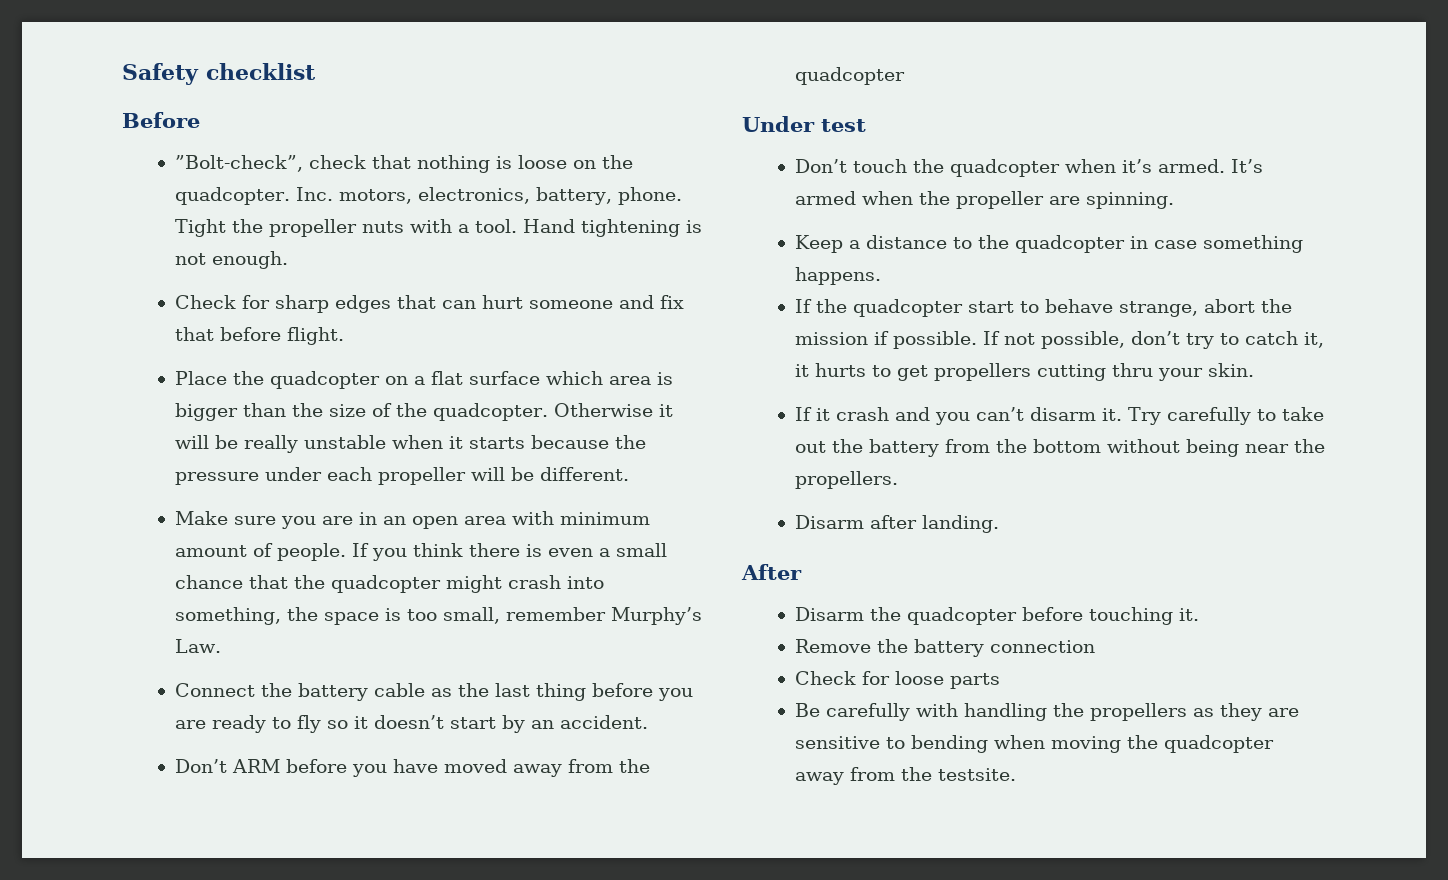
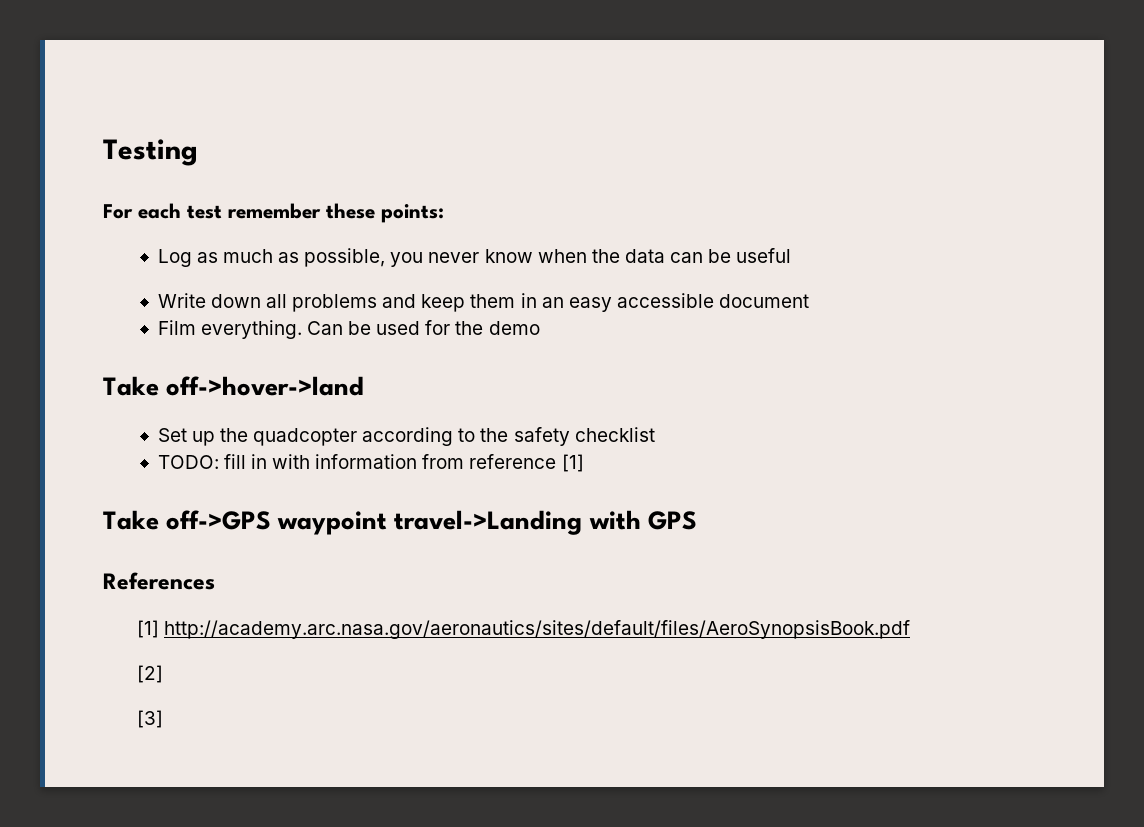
[122,63,316,85] [122,112,200,128] [174,155,633,173] [174,187,682,205] [174,219,702,237] [174,251,288,269] [174,295,684,313] [174,327,344,345] [174,371,673,389] [174,403,673,421] [174,435,646,453] [174,467,629,485] [174,511,650,529] [174,543,667,561] [174,575,604,593] [174,607,702,625] [174,639,221,653] [174,683,693,701] [174,715,648,733] [174,759,650,777] [794,67,905,85] [742,116,866,132] [794,159,1263,177] [794,191,1174,209] [794,235,1303,253] [794,267,881,285] [794,299,1292,317] [794,331,1324,349] [794,363,1254,381] [794,407,1324,425] [794,439,1325,457] [794,471,898,489] [794,515,999,533] [741,564,802,580] [794,607,1199,625] [794,639,1095,657] [794,671,1000,689] [794,703,1299,721] [794,735,1274,753] [794,767,1016,785] Safety checklist // Before // ”Bolt-check”, check that nothing is loose on the quadcopter. Inc. motors, electronics, battery, phone. Tight the propeller nuts with a tool. Hand tightening is not enough. // Check for sharp edges that can hurt someone and fix that before flight. // Place the quadcopter on a flat surface which area is bigger than the size of the quadcopter. Otherwise it will be really unstable when it starts because the pressure under each propeller will be different. // Make sure you are in an open area with minimum amount of people. If you think there is even a small chance that the quadcopter might crash into something, the space is too small, remember Murphy’s Law. // Connect the battery cable as the last thing before you are ready to fly so it doesn’t start by an accident. // Don’t ARM before you have moved away from the quadcopter // Under test // Don’t touch the quadcopter when it’s armed. It’s armed when the propeller are spinning. // Keep a distance to the quadcopter in case something happens. // If the quadcopter start to behave strange, abort the mission if possible. If not possible, don’t try to catch it, it hurts to get propellers cutting thru your skin. // If it crash and you can’t disarm it. Try carefully to take out the battery from the bottom without being near the propellers. // Disarm after landing. // After // Disarm the quadcopter before touching it. // Remove the battery connection // Check for loose parts // Be carefully with handling the propellers as they are sensitive to bending when moving the quadcopter away from the testsite. -> [103,139,198,166] [103,203,444,223] [157,248,792,267] [157,293,810,312] [157,320,540,339] [103,376,365,396] [157,427,655,446] [157,454,584,472] [103,510,697,535] [103,572,215,590] [136,620,910,639] [136,665,163,683] [136,710,163,728] Testing // For each test remember these points: // Log as much as possible, you never know when the data can be useful // Write down all problems and keep them in an easy accessible document // Film everything. Can be used for the demo // Take off->hover->land // Set up the quadcopter according to the safety checklist // TODO: fill in with information from reference [1] // Take off->GPS waypoint travel->Landing with GPS // References // [1] http://academy.arc.nasa.gov/aeronautics/sites/default/files/AeroSynopsisBook.pdf // [2] // [3]

